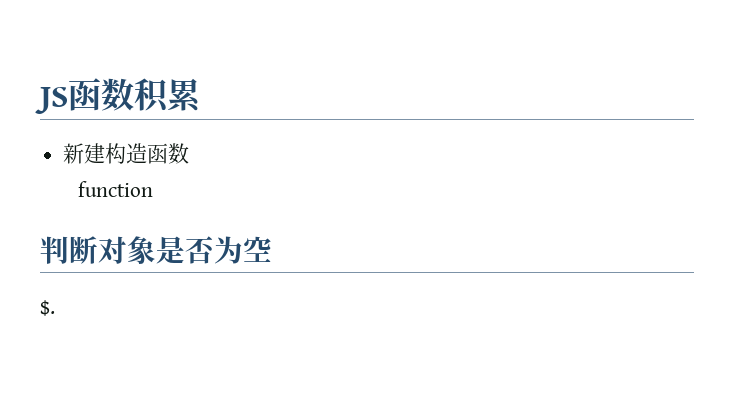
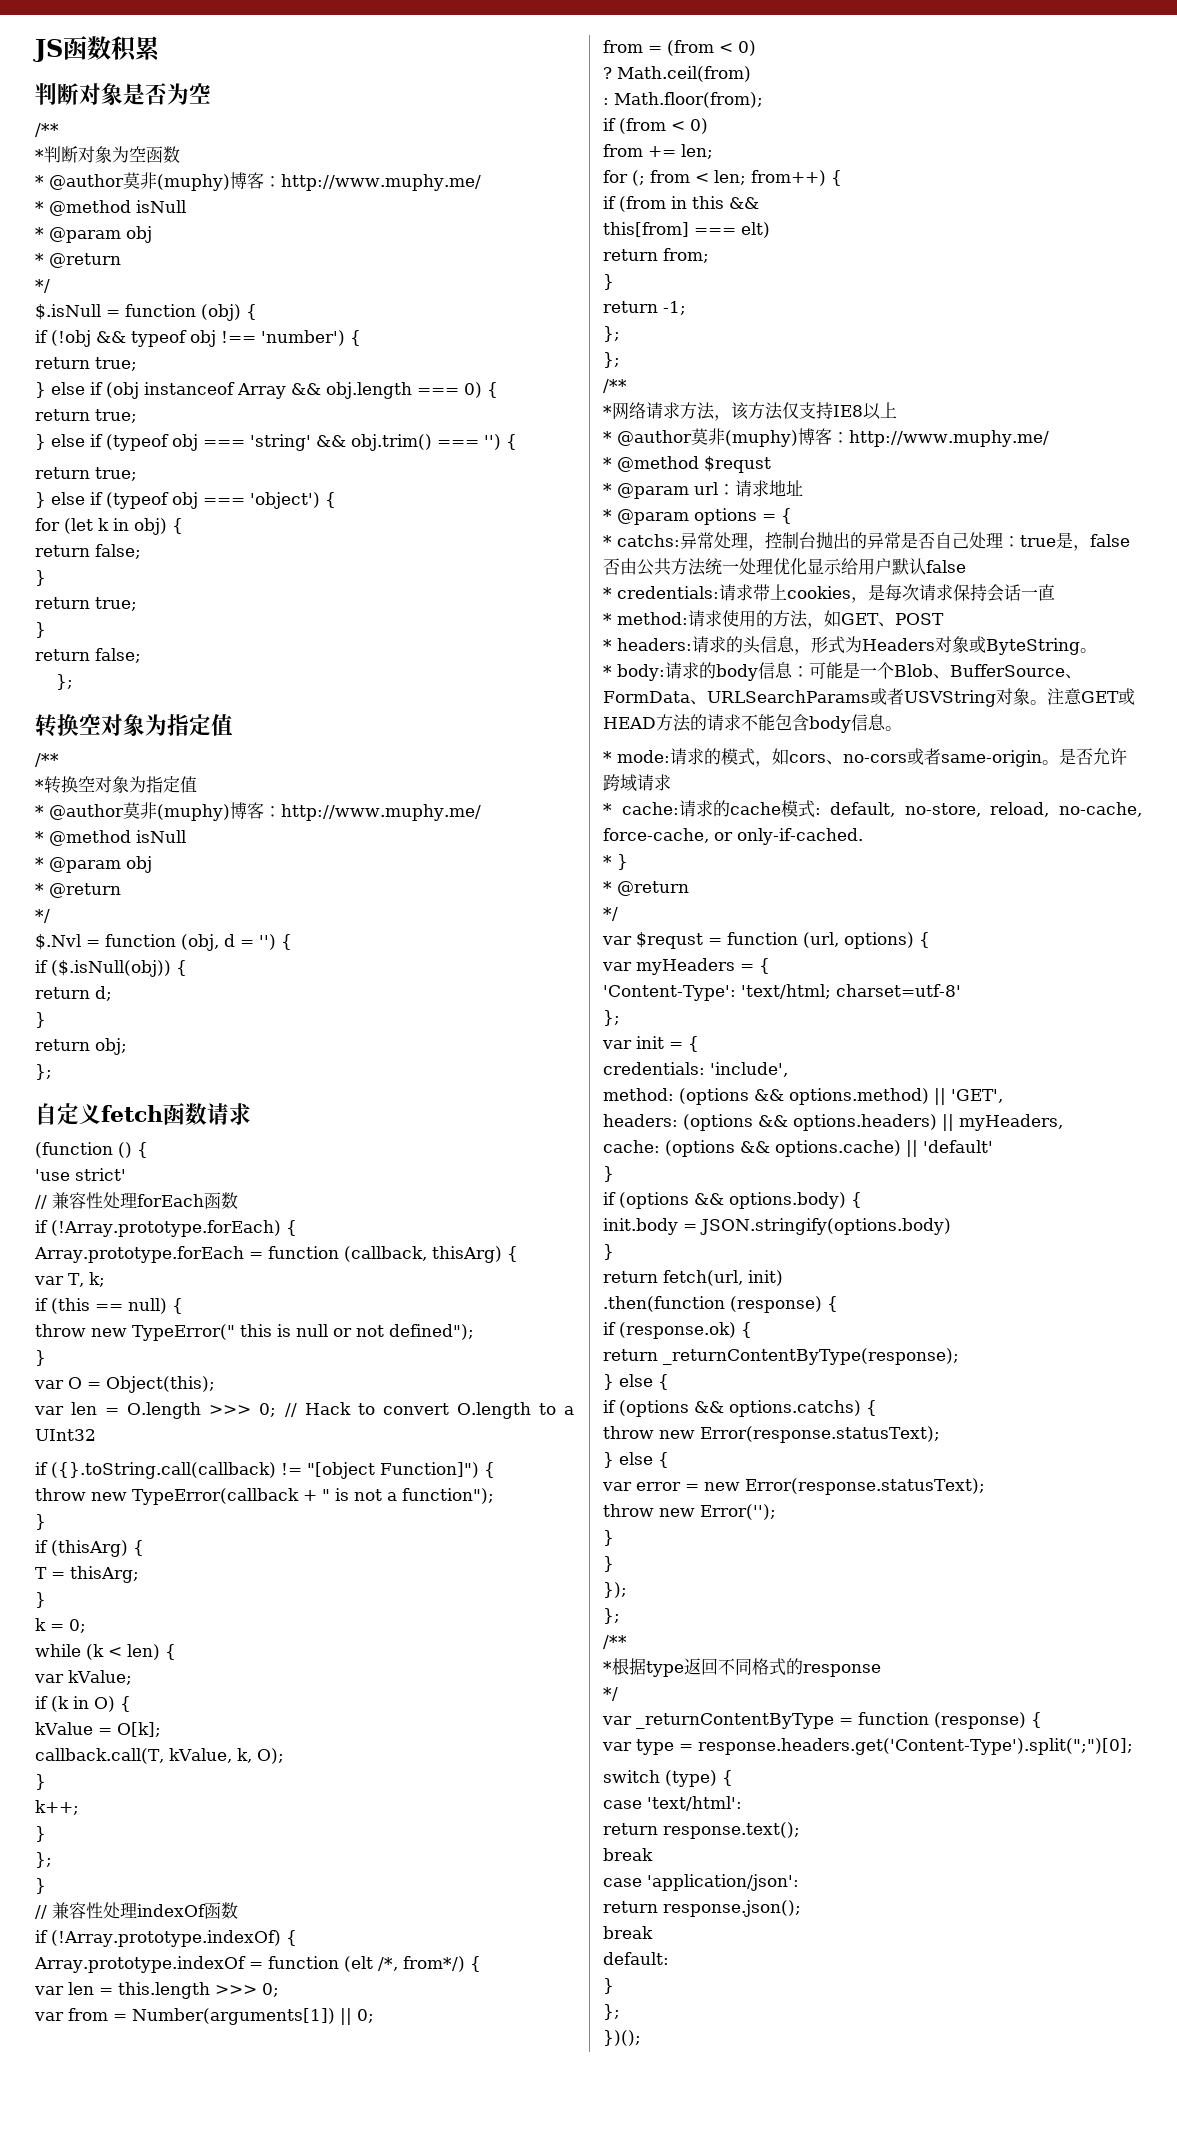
[63,143,190,164] [77,181,153,197] // 新建构造函数 // function -> (159, 48) none
[40,300,55,316] $. -> [35,123,59,137] [35,146,180,163] [35,172,481,191] [35,200,186,216] [35,226,152,243] [35,253,121,268] [35,279,50,293] [35,304,257,321] [35,330,361,347] [35,357,137,371] [35,382,498,399] [35,409,137,423] [35,434,517,451] [35,467,137,481] [35,492,336,509] [35,518,183,535] [35,544,141,559] [35,570,46,586] [35,597,137,611] [35,622,46,638] [35,648,141,663] [56,674,74,690] [35,713,233,737] [35,753,59,767] [35,776,197,794] [35,802,481,821] [35,830,186,846] [35,856,152,873] [35,883,121,898] [35,909,50,923] [35,934,292,951] [35,960,187,977] [35,986,112,1001] [35,1012,46,1028] [35,1038,127,1055] [35,1064,52,1080] [35,1103,251,1125] [35,1142,148,1158] [35,1168,126,1181] [35,1192,238,1209] [35,1220,297,1237] [34,1246,518,1263] [34,1272,105,1287] [35,1298,183,1314] [35,1324,474,1341] [35,1350,46,1366] [34,1376,215,1393] [34,1402,574,1419] [35,1429,96,1441] [35,1462,495,1479] [35,1488,494,1505] [35,1514,46,1530] [35,1540,144,1557] [35,1566,139,1583] [35,1592,46,1608] [35,1618,86,1633] [35,1644,176,1660] [34,1670,132,1685] [35,1696,131,1712] [35,1722,161,1737] [35,1748,284,1764] [35,1774,46,1790] [35,1800,79,1815] [35,1826,46,1842] [35,1852,52,1868] [35,1878,46,1894] [35,1902,238,1919] [35,1930,297,1947] [34,1956,481,1973] [34,1982,279,1999] [34,2008,374,2025] [603,40,756,56] [603,66,751,82] [603,92,763,108] [603,118,708,134] [603,144,713,159] [603,170,842,186] [603,196,759,212] [603,222,770,238] [603,248,709,263] [603,274,614,290] [603,301,686,315] [603,326,620,342] [603,352,620,368] [603,379,627,393] [603,402,897,421] [603,428,1049,447] [603,456,771,473] [603,480,803,499] [603,508,792,525] [603,532,1130,551] [603,558,966,576] [603,584,1055,603] [603,610,944,629] [603,636,1097,655] [603,662,1082,681] [603,688,1135,707] [603,714,902,733] [603,748,1127,767] [603,774,671,792] [603,800,1142,818] [603,828,863,845] [603,854,628,870] [603,881,689,896] [603,907,618,921] [602,932,930,949] [602,958,770,975] [603,984,961,1001] [603,1010,620,1026] [602,1036,699,1052] [603,1062,788,1077] [603,1088,1003,1105] [603,1114,1063,1131] [603,1140,993,1157] [603,1166,614,1182] [603,1192,862,1209] [603,1218,951,1235] [603,1244,614,1260] [603,1270,783,1286] [603,1296,838,1313] [603,1322,752,1339] [603,1348,959,1365] [603,1374,669,1390] [603,1400,877,1417] [603,1426,940,1443] [603,1452,669,1468] [602,1478,985,1495] [603,1504,776,1520] [603,1530,614,1546] [603,1556,614,1572] [603,1582,627,1598] [603,1608,620,1624] [603,1635,627,1649] [603,1658,881,1677] [603,1687,618,1701] [602,1712,1042,1729] [602,1738,1133,1755] [603,1770,733,1787] [603,1796,742,1811] [603,1822,800,1839] [603,1848,653,1861] [603,1874,799,1891] [603,1900,801,1917] [603,1926,653,1939] [603,1952,669,1965] [603,1978,614,1994] [603,2004,620,2020] [603,2030,641,2046] /** // *判断对象为空函数 // * @author莫非(muphy)博客：http://www.muphy.me/ // * @method isNull // * @param obj // * @return // */ // $.isNull = function (obj) { // if (!obj && typeof obj !== 'number') { // return true; // } else if (obj instanceof Array && obj.length === 0) { // return true; // } else if (typeof obj === 'string' && obj.trim() === '') { // return true; // } else if (typeof obj === 'object') { // for (let k in obj) { // return false; // } // return true; // } // return false; // }; // 转换空对象为指定值 // /** // *转换空对象为指定值 // * @author莫非(muphy)博客：http://www.muphy.me/ // * @method isNull // * @param obj // * @return // */ // $.Nvl = function (obj, d = '') { // if ($.isNull(obj)) { // return d; // } // return obj; // }; // 自定义fetch函数请求 // (function () { // 'use strict' // // 兼容性处理forEach函数 // if (!Array.prototype.forEach) { // Array.prototype.forEach = function (callback, thisArg) { // var T, k; // if (this == null) { // throw new TypeError(" this is null or not defined"); // } // var O = Object(this); // var len = O.length >>> 0; // Hack to convert O.length to a UInt32 // if ({}.toString.call(callback) != "[object Function]") { // throw new TypeError(callback + " is not a function"); // } // if (thisArg) { // T = thisArg; // } // k = 0; // while (k < len) { // var kValue; // if (k in O) { // kValue = O[k]; // callback.call(T, kValue, k, O); // } // k++; // } // }; // } // // 兼容性处理indexOf函数 // if (!Array.prototype.indexOf) { // Array.prototype.indexOf = function (elt /*, from*/) { // var len = this.length >>> 0; // var from = Number(arguments[1]) || 0; // from = (from < 0) // ? Math.ceil(from) // : Math.floor(from); // if (from < 0) // from += len; // for (; from < len; from++) { // if (from in this && // this[from] === elt) // return from; // } // return -1; // }; // }; // /** // *网络请求方法，该方法仅支持IE8以上 // * @author莫非(muphy)博客：http://www.muphy.me/ // * @method $requst // * @param url：请求地址 // * @param options = { // * catchs:异常处理，控制台抛出的异常是否自己处理：true是，false否由公共方法统一处理优化显示给用户默认false // * credentials:请求带上cookies，是每次请求保持会话一直 // * method:请求使用的方法，如GET、POST // * headers:请求的头信息，形式为Headers对象或ByteString。 // * body:请求的body信息：可能是一个Blob、BufferSource、FormData、URLSearchParams或者USVString对象。注意GET或HEAD方法的请求不能包含body信息。 // * mode:请求的模式，如cors、no-cors或者same-origin。是否允许跨域请求 // * cache:请求的cache模式: default, no-store, reload, no-cache, force-cache, or only-if-cached. // * } // * @return // */ // var $requst = function (url, options) { // var myHeaders = { // 'Content-Type': 'text/html; charset=utf-8' // }; // var init = { // credentials: 'include', // method: (options && options.method) || 'GET', // headers: (options && options.headers) || myHeaders, // cache: (options && options.cache) || 'default' // } // if (options && options.body) { // init.body = JSON.stringify(options.body) // } // return fetch(url, init) // .then(function (response) { // if (response.ok) { // return _returnContentByType(response); // } else { // if (options && options.catchs) { // throw new Error(response.statusText); // } else { // var error = new Error(response.statusText); // throw new Error(''); // } // } // }); // }; // /** // *根据type返回不同格式的response // */ // var _returnContentByType = function (response) { // var type = response.headers.get('Content-Type').split(";")[0]; // switch (type) { // case 'text/html': // return response.text(); // break // case 'application/json': // return response.json(); // break // default: // } // }; // })();

